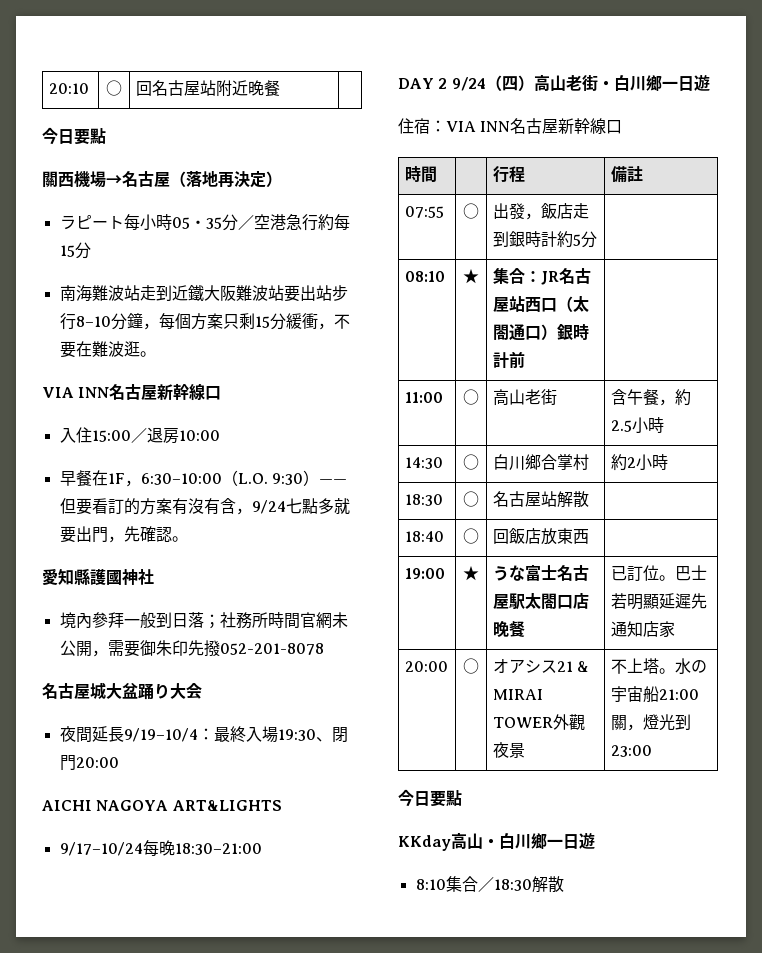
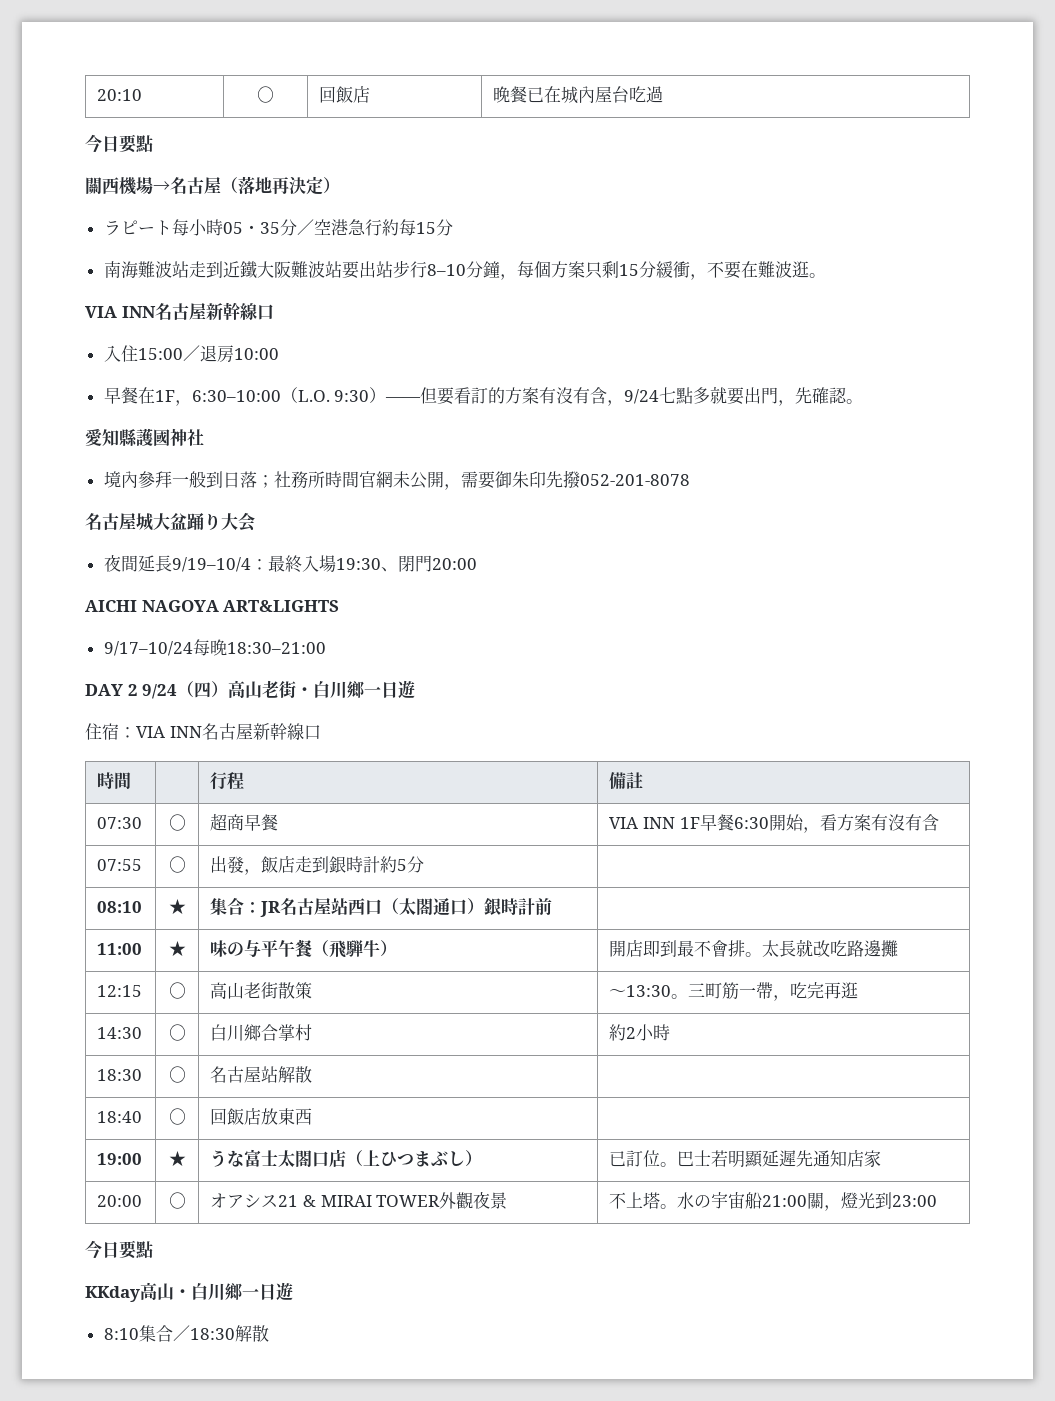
[151,80,280,97] 名古屋站附近晚餐 | -> [336,86,371,103] [493,86,664,104] 飯店 | 晚餐已在城內屋台吃過
(643, 174) none -> [97,817,143,829] [168,814,186,831] [210,813,279,831] [609,814,939,833] // 07:30 | ○ | 超商早餐 | VIA INN 1F早餐6:30開始，看方案有沒有含
[463,389,479,405] [492,389,557,406] [610,389,691,406] [610,417,664,434] ○ | 高山老街 | 含午餐，約2.5小時 -> [168,941,186,957] [210,939,398,958] [609,939,899,957] [97,985,143,997] [168,982,186,999] [210,982,313,999] [609,982,859,1001] ★ | 味の与平午餐（飛騨牛） | 開店即到最不會排。太長就改吃路邊攤 // 12:15 | ○ | 高山老街散策 | ～13:30。三町筋一帶，吃完再逛
[556,565,589,581] [492,593,589,610] [492,621,525,638] 名古屋駅太閤口店晚餐 -> [278,1149,483,1168] 太閤口店（上ひつまぶし）

